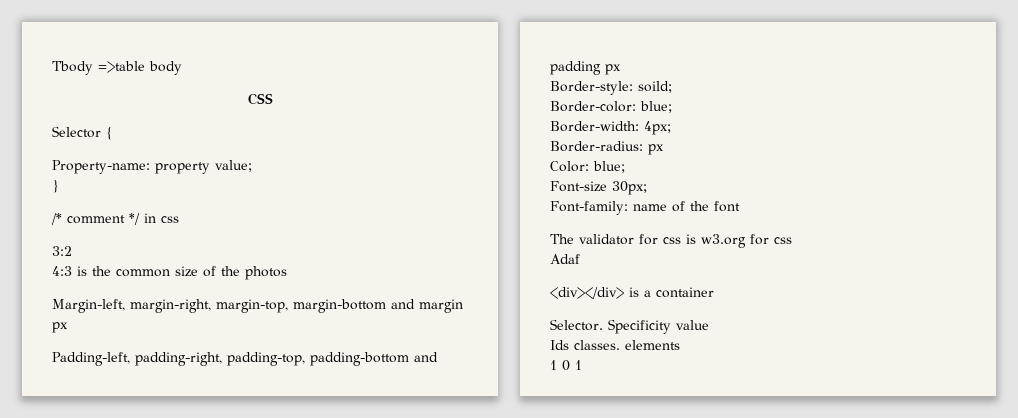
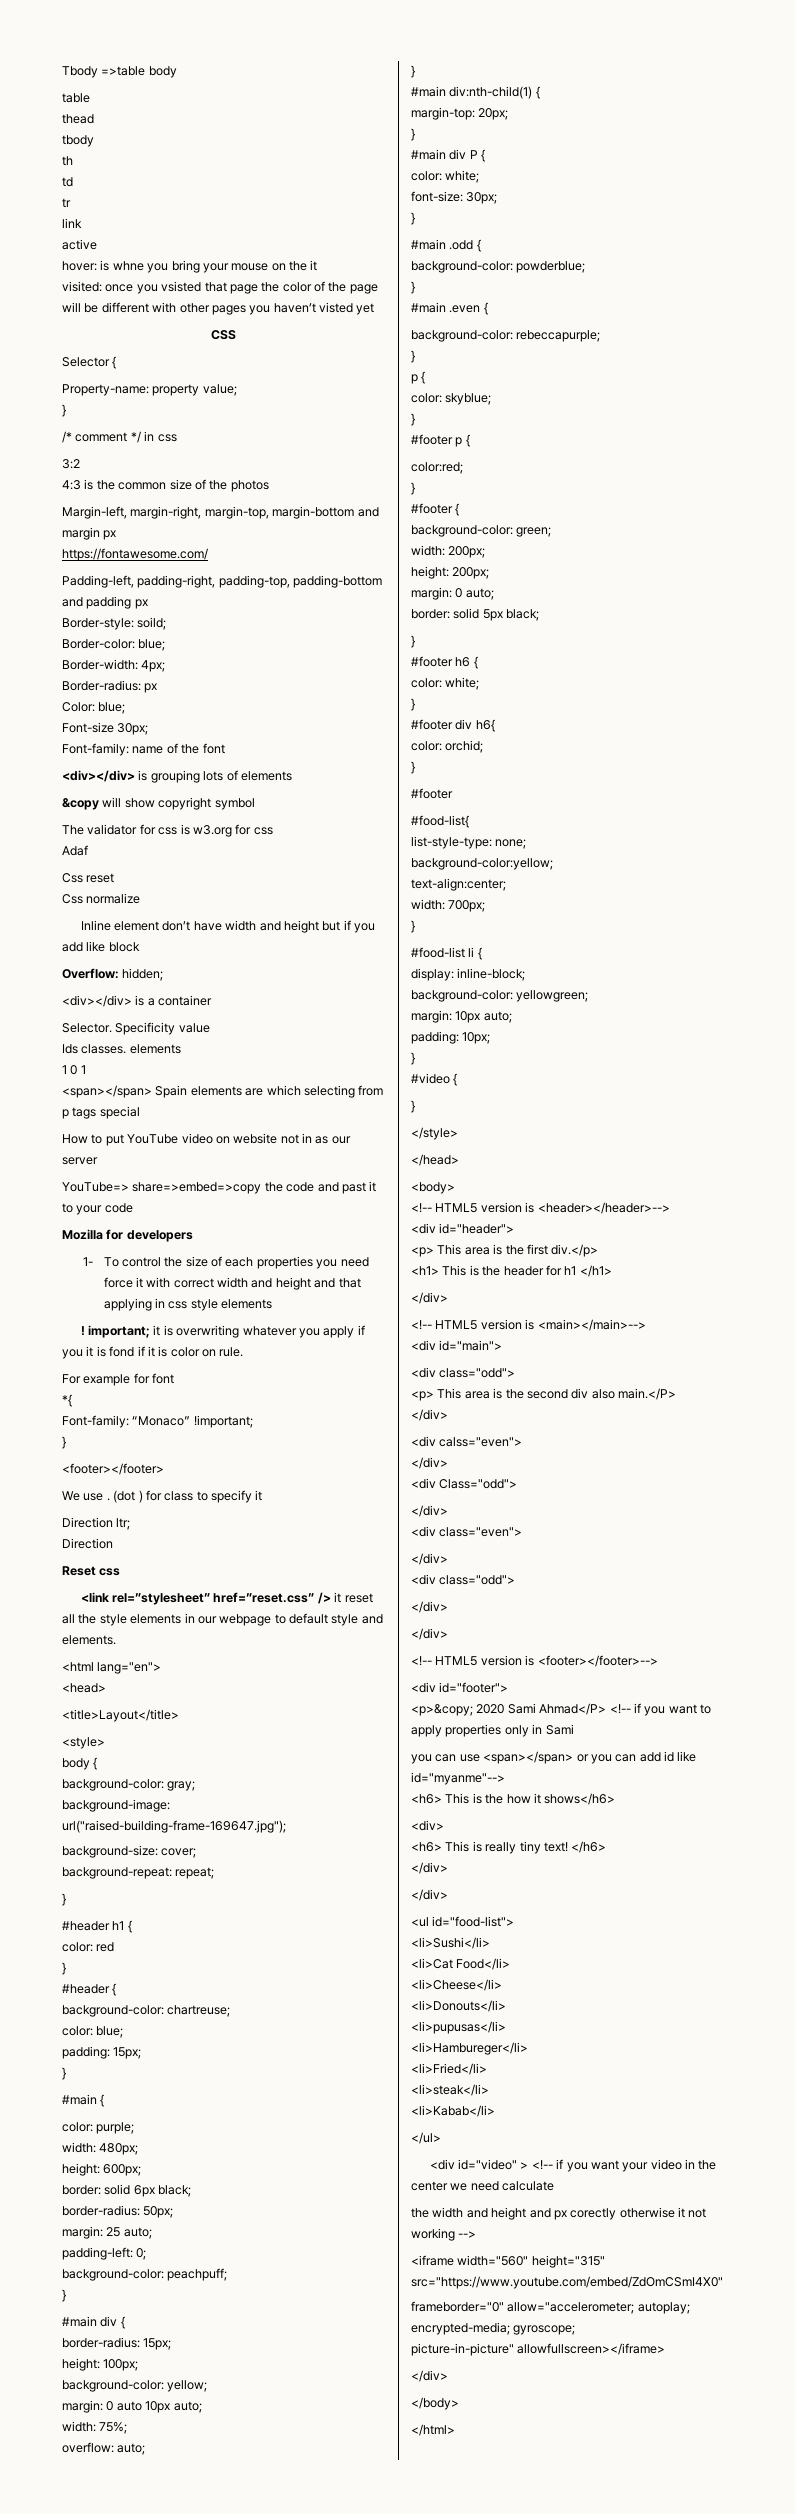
(182, 68) none -> [62,93,90,103] [62,114,94,124] [62,135,94,147] [62,156,73,166] [62,177,73,187] [62,198,71,208] [62,218,82,228] [62,239,97,250] [62,260,318,273] [62,281,378,294] [62,302,375,315] // table // thead // tbody // th // td // tr // link // active // hover: is whne you bring your mouse on the it // visited: once you vsisted that page the color of the page will be different with other pages you haven’t visted yet
(68, 327) none -> [62,548,208,561] // https://fontawesome.com/
(740, 206) none -> [62,770,292,783] [62,797,255,810] // <div></div> is grouping lots of elements // &copy will show copyright symbol
(580, 259) none -> [62,873,115,883] [62,893,141,904] [80,920,375,933] [62,941,140,952] [62,968,164,981] // Css reset // Css normalize // Inline element don’t have width and height but if you add like block // Overflow: hidden;
(582, 365) none -> [62,1085,384,1098] [62,1106,140,1119] [62,1133,351,1146] [62,1157,98,1165] [62,1181,377,1194] [62,1203,133,1215] [62,1229,193,1242] [82,1256,369,1269] [103,1277,361,1290] [103,1298,273,1311] [80,1325,365,1338] [62,1346,244,1359] [62,1373,175,1386] [62,1394,72,1407] [62,1415,253,1428] [62,1436,66,1449] [62,1463,164,1475] [62,1490,263,1503] [62,1517,131,1530] [62,1538,113,1549] [62,1566,121,1576] [80,1592,373,1605] [62,1613,383,1626] [62,1635,116,1645] [62,1662,162,1674] [62,1683,106,1693] [62,1709,179,1722] [62,1737,105,1749] [62,1757,98,1770] [62,1779,196,1791] [62,1799,170,1812] [62,1820,286,1833] [62,1845,197,1858] [62,1867,215,1879] [62,1893,66,1906] [62,1920,132,1933] [62,1942,115,1952] [62,1962,66,1975] [62,1983,117,1996] [62,2005,231,2017] [62,2026,124,2038] [62,2046,142,2059] [62,2067,66,2080] [62,2094,105,2107] [62,2122,135,2134] [62,2142,139,2155] [62,2163,142,2176] [62,2184,192,2197] [62,2205,174,2218] [62,2226,152,2239] [62,2247,147,2260] [62,2268,228,2281] [62,2289,66,2302] [62,2316,125,2329] [62,2337,172,2350] [62,2358,139,2371] [62,2380,208,2392] [62,2400,202,2413] [62,2421,128,2434] [62,2442,146,2455] [411,65,415,78] [411,86,540,99] [411,107,509,120] [411,128,415,141] [411,149,486,162] [411,170,480,183] [411,191,498,204] [411,212,415,225] [411,239,481,252] [411,261,586,273] [411,281,415,294] [411,302,488,315] [411,330,601,342] [411,350,415,363] [411,371,426,384] [411,393,492,405] [411,413,415,426] [411,434,470,447] [411,462,463,474] [411,482,415,495] [411,503,460,516] [411,525,552,537] [411,545,486,558] [411,566,490,579] [411,587,494,600] [411,608,540,621] [411,635,415,648] [411,656,478,669] [411,677,480,690] [411,698,415,711] [411,719,495,732] [411,740,484,753] [411,761,415,774] [411,788,453,799] [411,815,469,828] [411,836,527,849] [411,858,553,870] [411,878,506,891] [411,899,486,912] [411,920,415,933] [411,947,482,960] [411,968,526,981] [411,990,589,1002] [411,1010,512,1023] [411,1031,491,1044] [411,1052,415,1065] [411,1073,458,1086] [411,1100,415,1113] [411,1127,458,1140] [411,1154,459,1166] [411,1182,455,1194] [411,1202,670,1214] [411,1223,515,1234] [411,1244,599,1257] [411,1265,612,1277] [411,1292,448,1304] [411,1319,646,1331] [411,1340,503,1351] [411,1367,516,1378] [411,1388,676,1401] [411,1409,448,1421] [411,1436,523,1447] [411,1457,448,1469] [411,1478,518,1489] [411,1505,448,1517] [411,1526,523,1537] [411,1553,448,1565] [411,1574,516,1585] [411,1601,448,1613] [411,1628,448,1640] [411,1655,658,1667] [411,1682,509,1693] [411,1703,711,1716] [411,1724,574,1737] [411,1751,697,1764] [411,1772,505,1785] [411,1793,616,1805] [411,1820,444,1831] [411,1841,607,1854] [411,1862,448,1874] [411,1889,448,1901] [411,1916,515,1927] [411,1937,490,1949] [411,1958,511,1970] [411,1979,502,1991] [411,2000,506,2012] [411,2021,506,2034] [411,2042,528,2055] [411,2063,487,2075] [411,2084,489,2096] [411,2105,495,2117] [411,2132,441,2144] [429,2159,717,2172] [411,2181,555,2191] [411,2207,707,2220] [411,2228,477,2241] [411,2255,605,2268] [411,2276,723,2289] [411,2301,690,2314] [411,2322,576,2335] [411,2343,666,2356] [411,2370,448,2382] [411,2397,459,2410] [411,2424,455,2436] // <span></span> Spain elements are which selecting from p tags special // How to put YouTube video on website not in as our server // YouTube=> share=>embed=>copy the code and past it to your code // Mozilla for developers // 1- To control the size of each properties you need force it with correct width and height and that applying in css style elements // ! important; it is overwriting whatever you apply if you it is fond if it is color on rule. // For example for font // *{ // Font-family: “Monaco” !important; // } // <footer></footer> // We use . (dot ) for class to specify it // Direction ltr; // Direction // Reset css // <link rel=”stylesheet” href=”reset.css” /> it reset all the style elements in our webpage to default style and elements. // <html lang="en"> // <head> // <title>Layout</title> // <style> // body { // background-color: gray; // background-image: url("raised-building-frame-169647.jpg"); // background-size: cover; // background-repeat: repeat; // } // #header h1 { // color: red // } // #header { // background-color: chartreuse; // color: blue; // padding: 15px; // } // #main { // color: purple; // width: 480px; // height: 600px; // border: solid 6px black; // border-radius: 50px; // margin: 25 auto; // padding-left: 0; // background-color: peachpuff; // } // #main div { // border-radius: 15px; // height: 100px; // background-color: yellow; // margin: 0 auto 10px auto; // width: 75%; // overflow: auto; // } // #main div:nth-child(1) { // margin-top: 20px; // } // #main div P { // color: white; // font-size: 30px; // } // #main .odd { // background-color: powderblue; // } // #main .even { // background-color: rebeccapurple; // } // p { // color: skyblue; // } // #footer p { // color:red; // } // #footer { // background-color: green; // width: 200px; // height: 200px; // margin: 0 auto; // border: solid 5px black; // } // #footer h6 { // color: white; // } // #footer div h6{ // color: orchid; // } // #footer // #food-list{ // list-style-type: none; // background-color:yellow; // text-align:center; // width: 700px; // } // #food-list li { // display: inline-block; // background-color: yellowgreen; // margin: 10px auto; // padding: 10px; // } // #video { // } // </style> // </head> // <body> // <!-- HTML5 version is <header></header>--> // <div id="header"> // <p> This area is the first div.</p> // <h1> This is the header for h1 </h1> // </div> // <!-- HTML5 version is <main></main>--> // <div id="main"> // <div class="odd"> // <p> This area is the second div also main.</P> // </div> // <div calss="even"> // </div> // <div Class="odd"> // </div> // <div class="even"> // </div> // <div class="odd"> // </div> // </div> // <!-- HTML5 version is <footer></footer>--> // <div id="footer"> // <p>&copy; 2020 Sami Ahmad</P> <!-- if you want to apply properties only in Sami // you can use <span></span> or you can add id like id="myanme"--> // <h6> This is the how it shows</h6> // <div> // <h6> This is really tiny text! </h6> // </div> // </div> // <ul id="food-list"> // <li>Sushi</li> // <li>Cat Food</li> // <li>Cheese</li> // <li>Donouts</li> // <li>pupusas</li> // <li>Hambureger</li> // <li>Fried</li> // <li>steak</li> // <li>Kabab</li> // </ul> // <div id="video" > <!-- if you want your video in the center we need calculate // the width and height and px corectly otherwise it not working --> // <iframe width="560" height="315" src="https://www.youtube.com/embed/ZdOmCSmI4X0" // frameborder="0" allow="accelerometer; autoplay; encrypted-media; gyroscope; // picture-in-picture" allowfullscreen></iframe> // </div> // </body> // </html>

